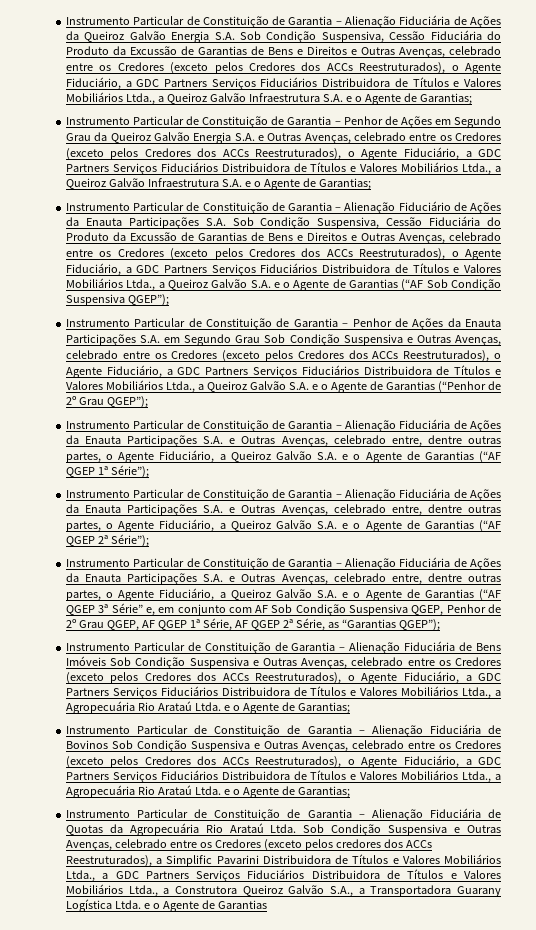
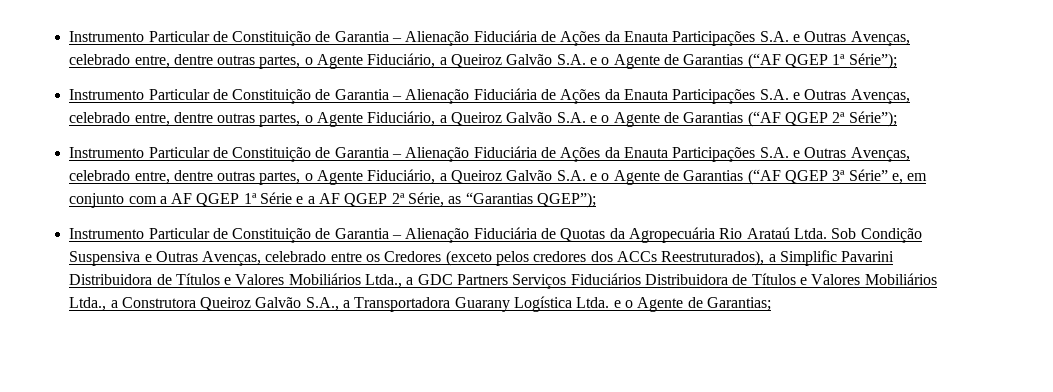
[84,30,501,43] [65,46,502,58] [65,62,501,74] [65,77,502,90] [65,92,472,105] [65,116,501,128] [65,132,502,144] [65,147,502,160] [65,162,501,175] [65,178,371,190] [65,201,502,214] [65,216,501,229] [65,232,502,244] [65,248,501,260] [65,263,502,276] [65,278,501,291] [65,294,169,306] [65,318,502,330] [65,334,501,346] [65,350,502,362] [65,365,502,378] [65,380,501,393] [65,396,148,408] [65,419,502,432] [65,435,79,444] Queiroz Galvão Energia S.A. Sob Condição Suspensiva, Cessão Fiduciária do Produto da Excussão de Garantias de Bens e Direitos e Outras Avenças, celebrado entre os Credores (exceto pelos Credores dos ACCs Reestruturados), o Agente Fiduciário, a GDC Partners Serviços Fiduciários Distribuidora de Títulos e Valores Mobiliários Ltda., a Queiroz Galvão Infraestrutura S.A. e o Agente de Garantias; // Instrumento Particular de Constituição de Garantia – Penhor de Ações em Segundo Grau da Queiroz Galvão Energia S.A. e Outras Avenças, celebrado entre os Credores (exceto pelos Credores dos ACCs Reestruturados), o Agente Fiduciário, a GDC Partners Serviços Fiduciários Distribuidora de Títulos e Valores Mobiliários Ltda., a Queiroz Galvão Infraestrutura S.A. e o Agente de Garantias; // Instrumento Particular de Constituição de Garantia – Alienação Fiduciário de Ações da Enauta Participações S.A. Sob Condição Suspensiva, Cessão Fiduciária do Produto da Excussão de Garantias de Bens e Direitos e Outras Avenças, celebrado entre os Credores (exceto pelos Credores dos ACCs Reestruturados), o Agente Fiduciário, a GDC Partners Serviços Fiduciários Distribuidora de Títulos e Valores Mobiliários Ltda., a Queiroz Galvão S.A. e o Agente de Garantias (“AF Sob Condição Suspensiva QGEP”); // Instrumento Particular de Constituição de Garantia – Penhor de Ações da Enauta Participações S.A. em Segundo Grau Sob Condição Suspensiva e Outras Avenças, celebrado entre os Credores (exceto pelos Credores dos ACCs Reestruturados), o Agente Fiduciário, a GDC Partners Serviços Fiduciários Distribuidora de Títulos e Valores Mobiliários Ltda., a Queiroz Galvão S.A. e o Agente de Garantias (“Penhor de 2º Grau QGEP”); // Instrumento Particular de Constituição de Garantia – Alienação Fiduciária de Ações da -> (620, 36) none
[255,604,501,616] [65,618,232,631] AF Sob Condição Suspensiva QGEP, Penhor de 2º Grau QGEP, AF QGEP 1ª Série, -> [159,192,315,207] a AF QGEP 1ª Série e a
[65,641,501,654] [65,656,502,669] [65,671,502,684] [65,686,501,699] [65,701,350,714] [65,724,501,737] [65,740,502,752] [65,755,502,768] [65,770,501,783] [65,785,350,798] // Instrumento Particular de Constituição de Garantia – Alienação Fiduciária de Bens Imóveis Sob Condição Suspensiva e Outras Avenças, celebrado entre os Credores (exceto pelos Credores dos ACCs Reestruturados), o Agente Fiduciário, a GDC Partners Serviços Fiduciários Distribuidora de Títulos e Valores Mobiliários Ltda., a Agropecuária Rio Arataú Ltda. e o Agente de Garantias; // Instrumento Particular de Constituição de Garantia – Alienação Fiduciária de Bovinos Sob Condição Suspensiva e Outras Avenças, celebrado entre os Credores (exceto pelos Credores dos ACCs Reestruturados), o Agente Fiduciário, a GDC Partners Serviços Fiduciários Distribuidora de Títulos e Valores Mobiliários Ltda., a Agropecuária Rio Arataú Ltda. e o Agente de Garantias; -> (596, 200) none
[217,900,267,909] Garantias -> [706,297,771,311] Garantias;

